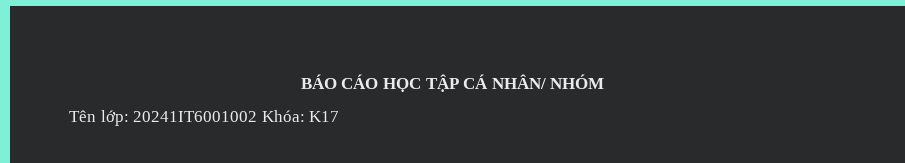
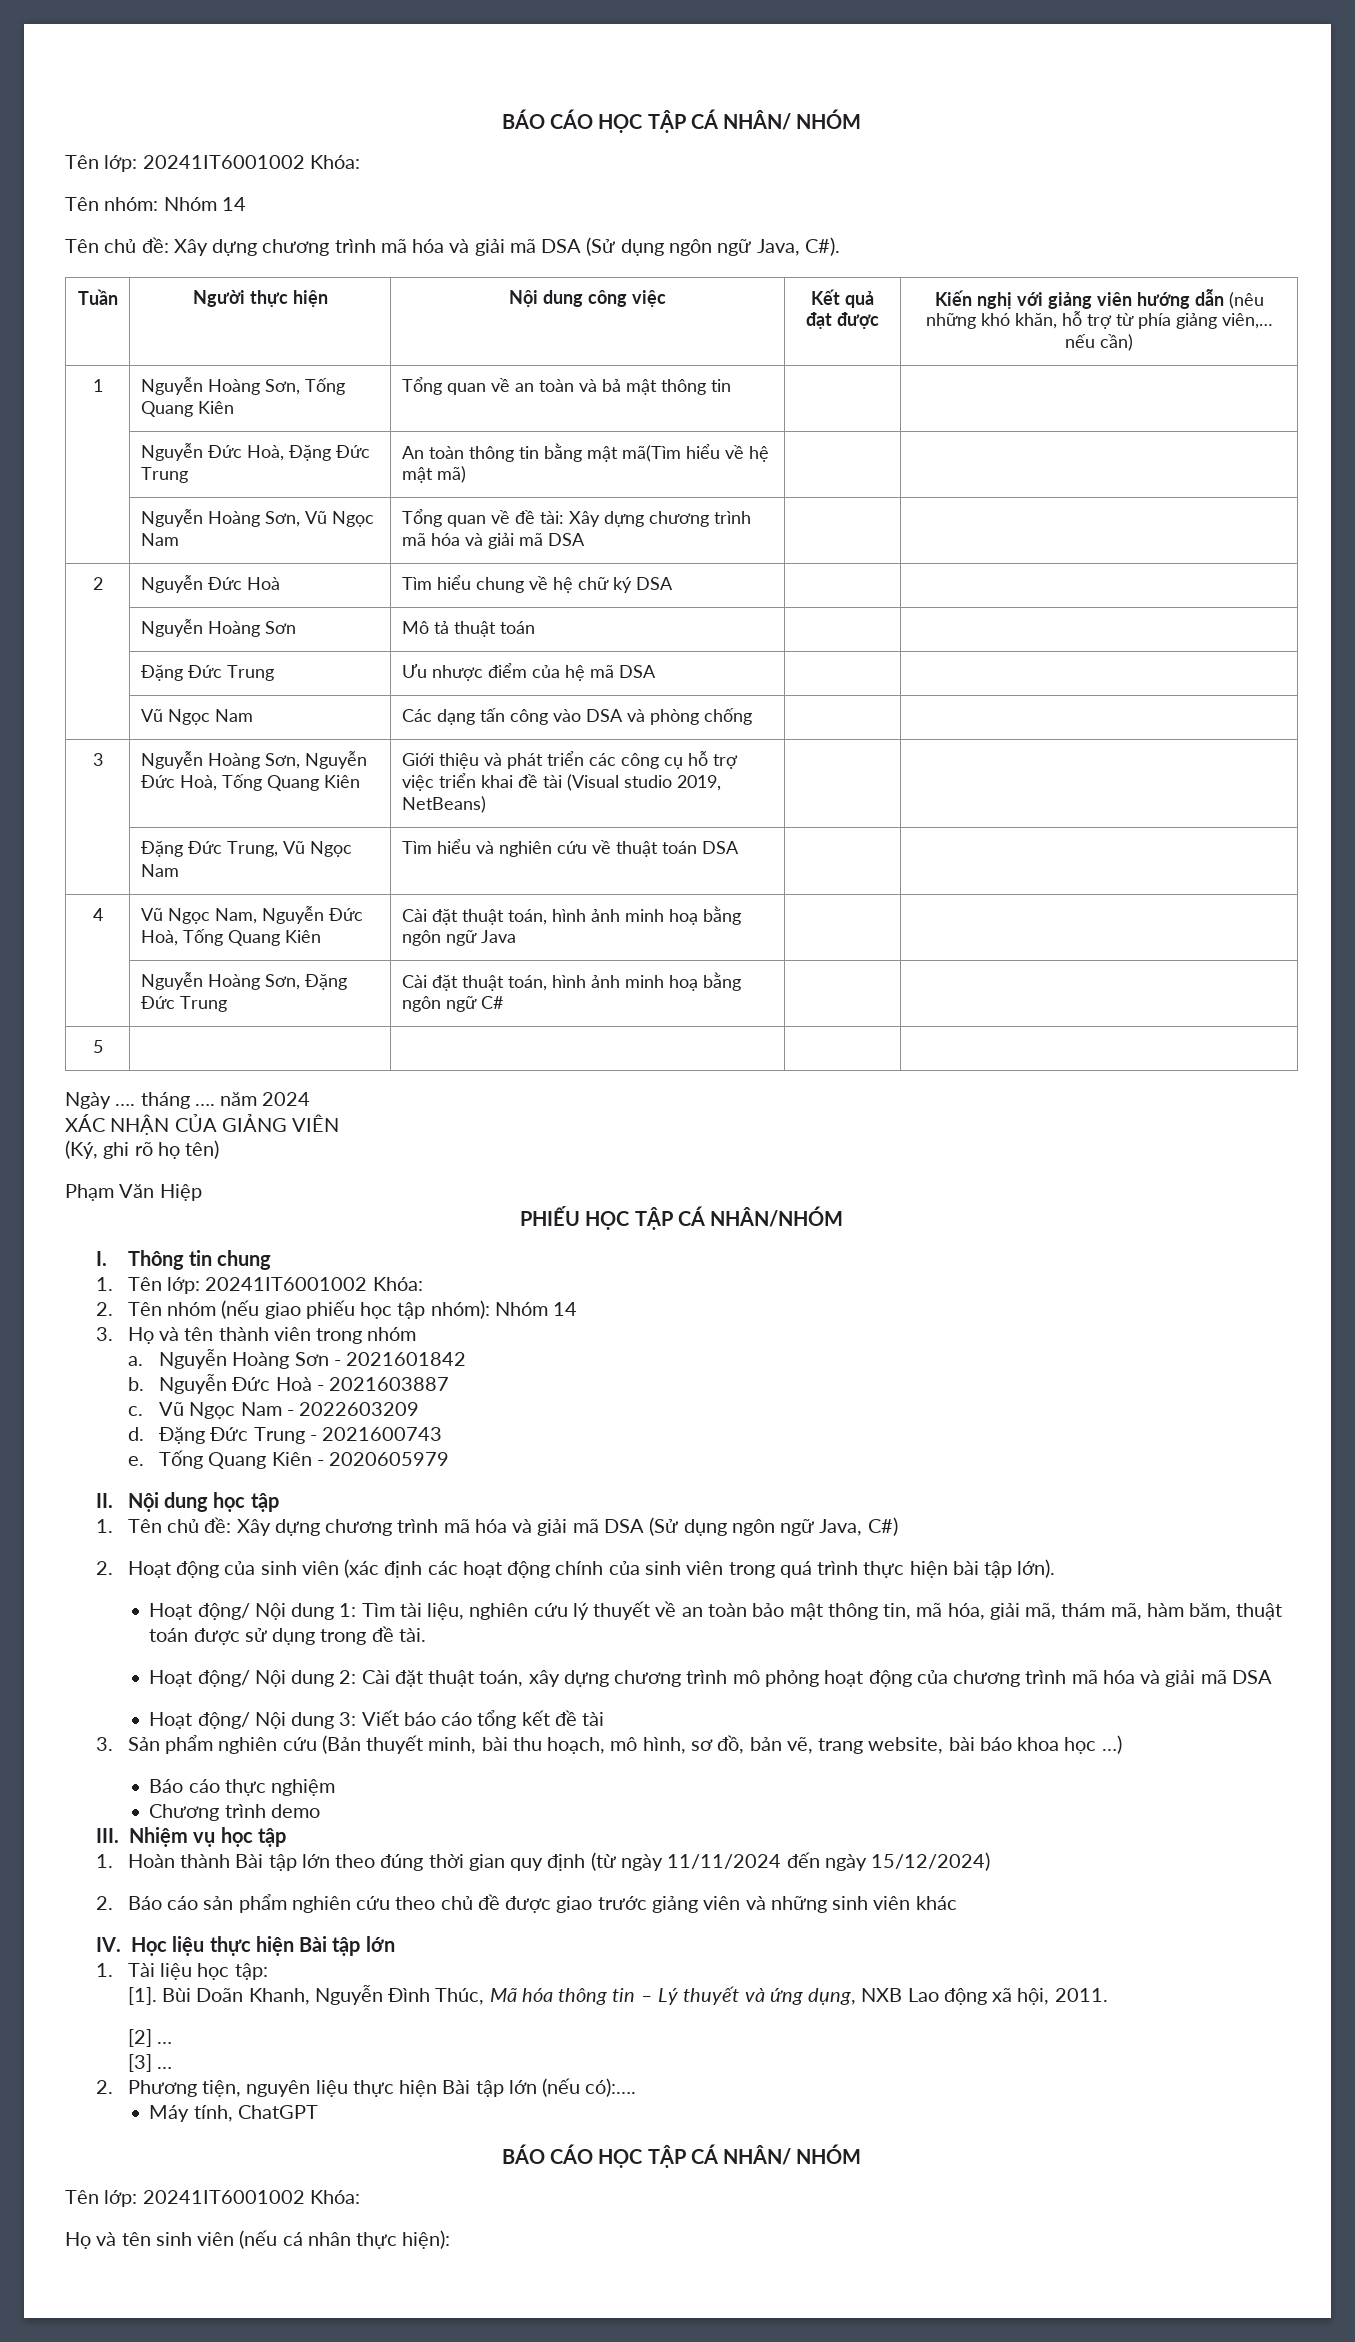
[309,111,340,122] K17 -> [65,197,246,211] [65,237,840,256] [77,289,118,305] [192,290,328,307] [509,290,666,307] [811,289,874,308] [806,312,879,329] [934,289,1264,309] [925,311,1273,329] [1065,334,1133,351] [92,379,103,392] [140,377,345,395] [140,401,234,417] [401,377,731,395] [140,443,370,461] [140,467,188,483] [401,443,769,462] [401,466,466,483] [140,509,374,527] [140,533,179,546] [401,509,751,527] [401,533,585,549] [92,577,103,590] [140,575,280,593] [401,575,673,593] [140,619,296,637] [401,621,535,637] [140,665,274,681] [401,663,656,681] [140,709,253,725] [401,708,752,725] [92,753,103,766] [140,751,367,769] [140,774,360,791] [401,751,738,769] [401,773,721,791] [401,796,486,813] [140,841,352,857] [140,864,179,877] [401,839,739,857] [92,908,103,921] [140,906,363,924] [140,929,321,946] [401,906,741,925] [401,930,516,946] [140,972,347,990] [140,996,227,1012] [401,972,741,991] [401,996,503,1012] [92,1040,103,1053] [65,1092,311,1109] [65,1114,340,1135] [65,1140,220,1159] [65,1184,202,1201] [519,1206,844,1230] [96,1250,272,1270] [96,1277,423,1294] [96,1300,578,1319] [96,1327,417,1344] [127,1349,467,1369] [127,1374,450,1394] [127,1402,420,1419] [127,1427,443,1444] [127,1450,450,1469] [96,1492,279,1512] [96,1517,898,1536] [96,1559,1056,1578] [149,1601,1283,1620] [149,1626,426,1645] [149,1670,1272,1687] [149,1710,605,1729] [96,1735,1122,1754] [149,1779,336,1796] [149,1804,320,1821] [96,1827,286,1847] [96,1852,991,1871] [96,1894,957,1913] [96,1936,395,1956] [96,1963,268,1980] [127,1985,1108,2005] [127,2029,173,2047] [127,2054,173,2072] [96,2078,637,2097] [149,2105,318,2122] [501,2144,862,2168] [65,2190,360,2207] [65,2230,451,2249] // Tên nhóm: Nhóm 14 // Tên chủ đề: Xây dựng chương trình mã hóa và giải mã DSA (Sử dụng ngôn ngữ Java, C#). // Tuần | Người thực hiện | Nội dung công việc | Kết quả đạt được | Kiến nghị với giảng viên hướng dẫn (nêu những khó khăn, hỗ trợ từ phía giảng viên,… nếu cần) // 1 | Nguyễn Hoàng Sơn, Tống Quang Kiên | Tổng quan về an toàn và bả mật thông tin | | // | Nguyễn Đức Hoà, Đặng Đức Trung | An toàn thông tin bằng mật mã(Tìm hiểu về hệ mật mã) | | // | Nguyễn Hoàng Sơn, Vũ Ngọc Nam | Tổng quan về đề tài: Xây dựng chương trình mã hóa và giải mã DSA | | // 2 | Nguyễn Đức Hoà | Tìm hiểu chung về hệ chữ ký DSA | | // | Nguyễn Hoàng Sơn | Mô tả thuật toán | | // | Đặng Đức Trung | Ưu nhược điểm của hệ mã DSA | | // | Vũ Ngọc Nam | Các dạng tấn công vào DSA và phòng chống | | // 3 | Nguyễn Hoàng Sơn, Nguyễn Đức Hoà, Tống Quang Kiên | Giới thiệu và phát triển các công cụ hỗ trợ việc triển khai đề tài (Visual studio 2019, NetBeans) | | // | Đặng Đức Trung, Vũ Ngọc Nam | Tìm hiểu và nghiên cứu về thuật toán DSA | | // 4 | Vũ Ngọc Nam, Nguyễn Đức Hoà, Tống Quang Kiên | Cài đặt thuật toán, hình ảnh minh hoạ bằng ngôn ngữ Java | | // | Nguyễn Hoàng Sơn, Đặng Đức Trung | Cài đặt thuật toán, hình ảnh minh hoạ bằng ngôn ngữ C# | | // 5 | | | | // Ngày …. tháng …. năm 2024 // XÁC NHẬN CỦA GIẢNG VIÊN // (Ký, ghi rõ họ tên) // Phạm Văn Hiệp // PHIẾU HỌC TẬP CÁ NHÂN/NHÓM // I. Thông tin chung // 1. Tên lớp: 20241IT6001002 Khóa: // 2. Tên nhóm (nếu giao phiếu học tập nhóm): Nhóm 14 // 3. Họ và tên thành viên trong nhóm // a. Nguyễn Hoàng Sơn - 2021601842 // b. Nguyễn Đức Hoà - 2021603887 // c. Vũ Ngọc Nam - 2022603209 // d. Đặng Đức Trung - 2021600743 // e. Tống Quang Kiên - 2020605979 // II. Nội dung học tập // 1. Tên chủ đề: Xây dựng chương trình mã hóa và giải mã DSA (Sử dụng ngôn ngữ Java, C#) // 2. Hoạt động của sinh viên (xác định các hoạt động chính của sinh viên trong quá trình thực hiện bài tập lớn). // Hoạt động/ Nội dung 1: Tìm tài liệu, nghiên cứu lý thuyết về an toàn bảo mật thông tin, mã hóa, giải mã, thám mã, hàm băm, thuật toán được sử dụng trong đề tài. // Hoạt động/ Nội dung 2: Cài đặt thuật toán, xây dựng chương trình mô phỏng hoạt động của chương trình mã hóa và giải mã DSA // Hoạt động/ Nội dung 3: Viết báo cáo tổng kết đề tài // 3. Sản phẩm nghiên cứu (Bản thuyết minh, bài thu hoạch, mô hình, sơ đồ, bản vẽ, trang website, bài báo khoa học …) // Báo cáo thực nghiệm // Chương trình demo // III. Nhiệm vụ học tập // 1. Hoàn thành Bài tập lớn theo đúng thời gian quy định (từ ngày 11/11/2024 đến ngày 15/12/2024) // 2. Báo cáo sản phẩm nghiên cứu theo chủ đề được giao trước giảng viên và những sinh viên khác // IV. Học liệu thực hiện Bài tập lớn // 1. Tài liệu học tập: // [1]. Bùi Doãn Khanh, Nguyễn Đình Thúc, Mã hóa thông tin – Lý thuyết và ứng dụng, NXB Lao động xã hội, 2011. // [2] … // [3] … // 2. Phương tiện, nguyên liệu thực hiện Bài tập lớn (nếu có):…. // Máy tính, ChatGPT // BÁO CÁO HỌC TẬP CÁ NHÂN/ NHÓM // Tên lớp: 20241IT6001002 Khóa: // Họ và tên sinh viên (nếu cá nhân thực hiện):

